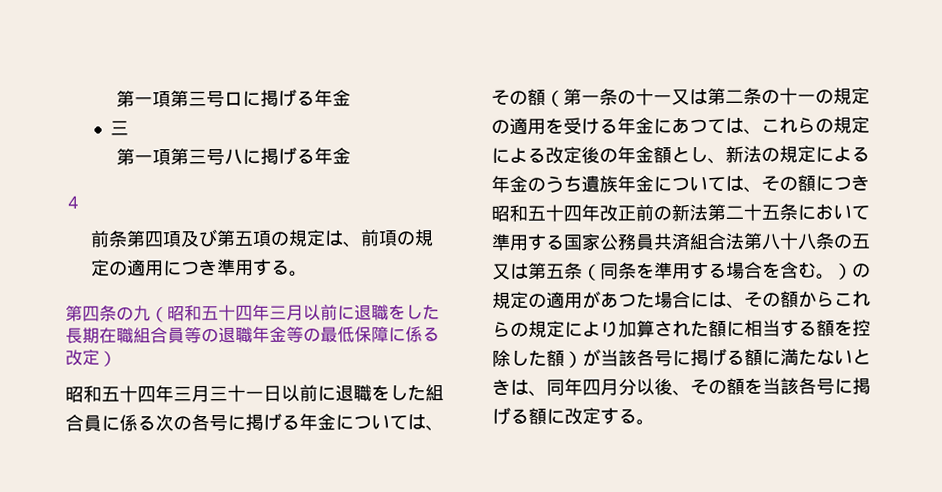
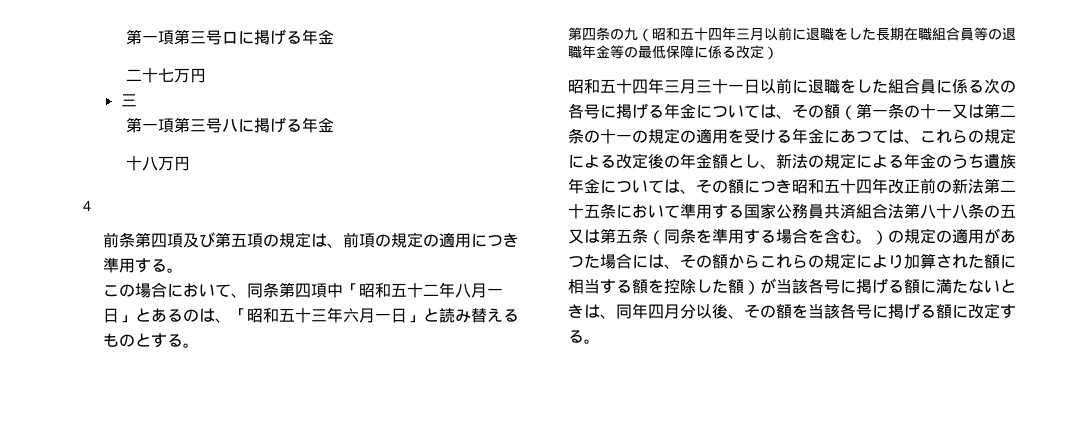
(352, 98) none -> [126,68,207,83] // 二十七万円
(352, 156) none -> [126,156,191,171] // 十八万円
(309, 273) none -> [103,282,504,298] [103,307,520,323] [103,333,200,348] // この場合において、同条第四項中「昭和五十二年八月一日」とあるのは、「昭和五十三年六月一日」と読み替えるものとする。

